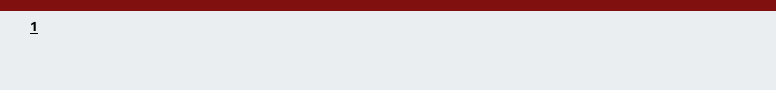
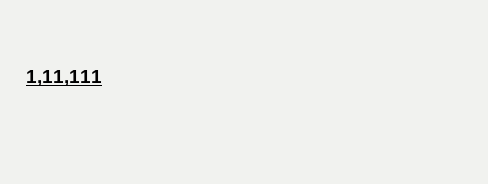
[30,21,38,31] 1 -> [26,70,102,86] 1,11,111

